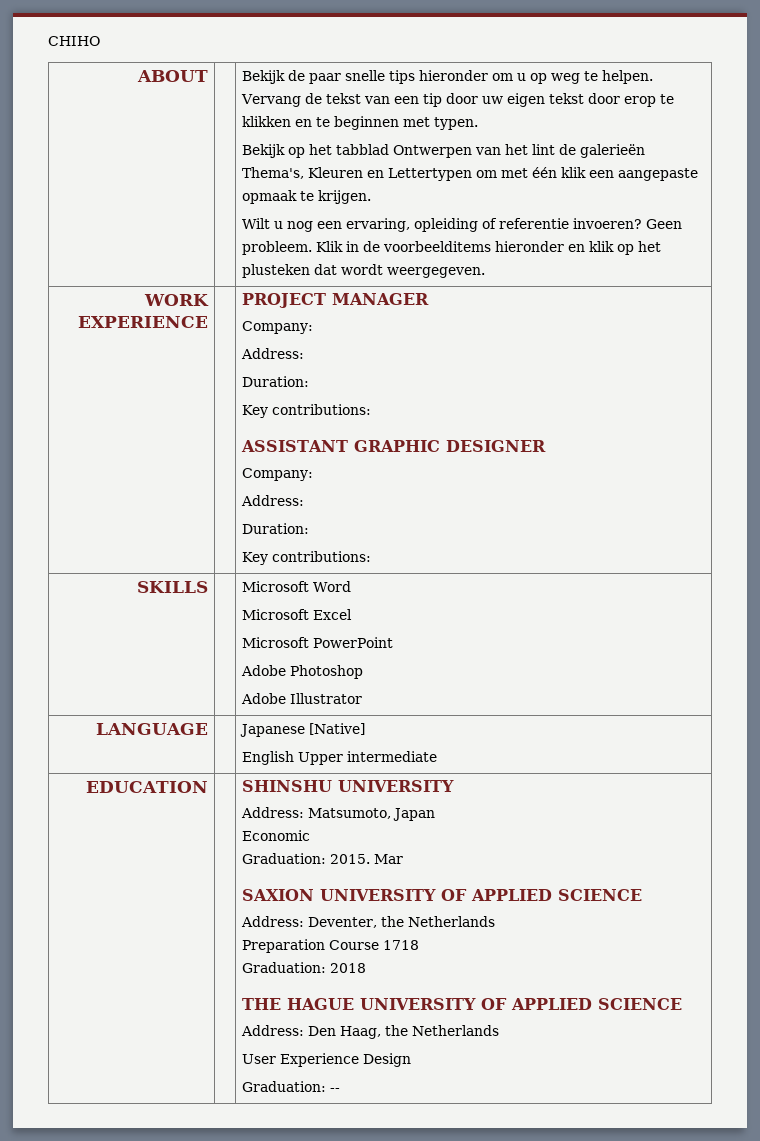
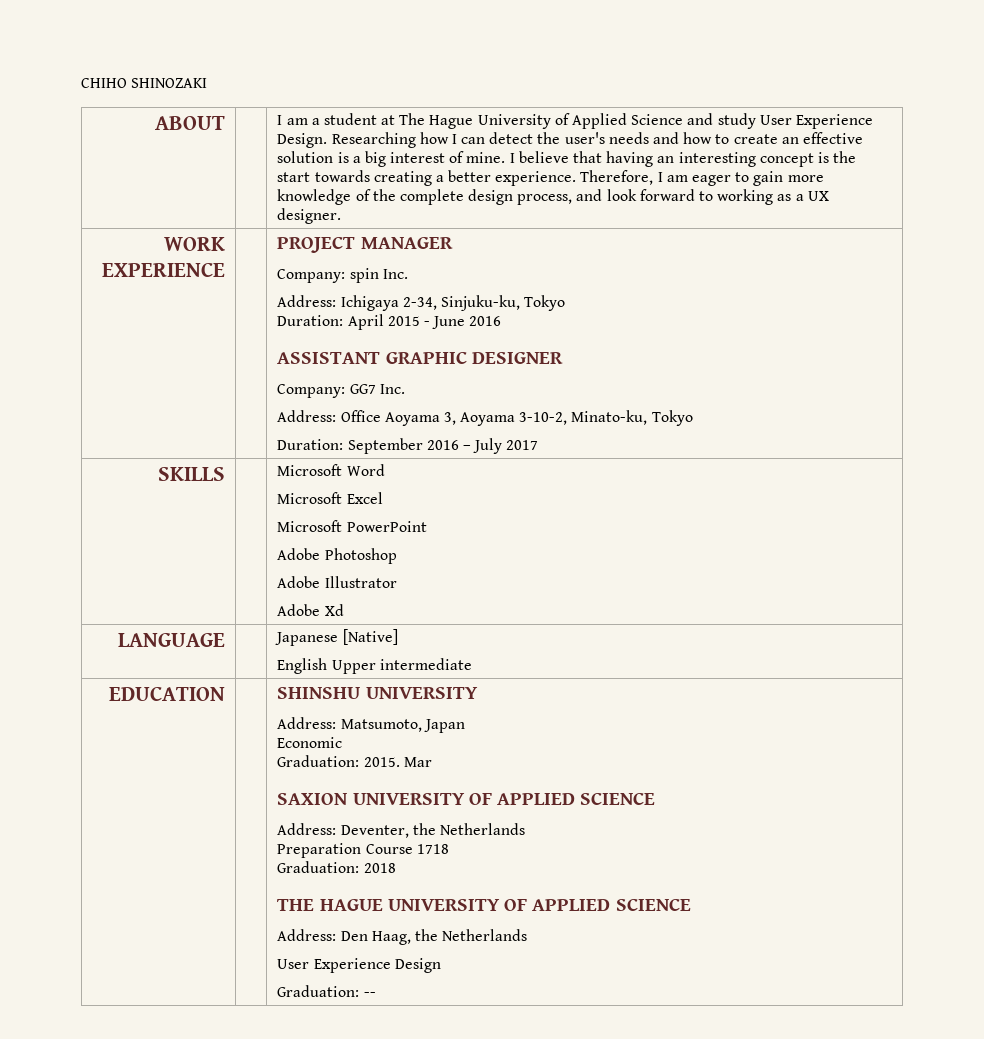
(100, 41) none -> [131,78,208,88] SHINOZAKI
[242,70,654,84] [241,93,675,107] [242,116,479,130] [242,144,646,158] [242,167,699,181] [242,190,372,204] [242,218,683,232] [242,241,662,255] [242,264,486,278] Bekijk de paar snelle tips hieronder om u op weg te helpen. Vervang de tekst van een tip door uw eigen tekst door erop te klikken en te beginnen met typen. // Bekijk op het tabblad Ontwerpen van het lint de galerieën Thema's, Kleuren en Lettertypen om met één klik een aangepaste opmaak te krijgen. // Wilt u nog een ervaring, opleiding of referentie invoeren? Geen probleem. Klik in de voorbeelditems hieronder en klik op het plusteken dat wordt weergegeven. -> [277,113,873,129] [277,132,863,148] [277,151,857,167] [277,170,824,186] [277,189,829,205] [277,208,342,224] I am a student at The Hague University of Applied Science and study User Experience Design. Researching how I can detect the user's needs and how to create an effective solution is a big interest of mine. I believe that having an interesting concept is the start towards creating a better experience. Therefore, I am eager to gain more knowledge of the complete design process, and look forward to working as a UX designer.
[241,348,305,359] [242,376,310,387] [242,404,372,418] // Address: // Duration: // Key contributions: -> [349,268,408,283] [277,295,566,311] [277,314,502,330] spin Inc. // Address: Ichigaya 2-34, Sinjuku-ku, Tokyo // Duration: April 2015 - June 2016
[241,495,305,506] [242,523,310,534] [242,551,372,565] // Address: // Duration: // Key contributions: -> [349,384,405,394] [277,410,693,426] [277,438,539,454] GG7 Inc. // Address: Office Aoyama 3, Aoyama 3-10-2, Minato-ku, Tokyo // Duration: September 2016 – July 2017
(363, 698) none -> [277,604,344,616] // Adobe Xd

